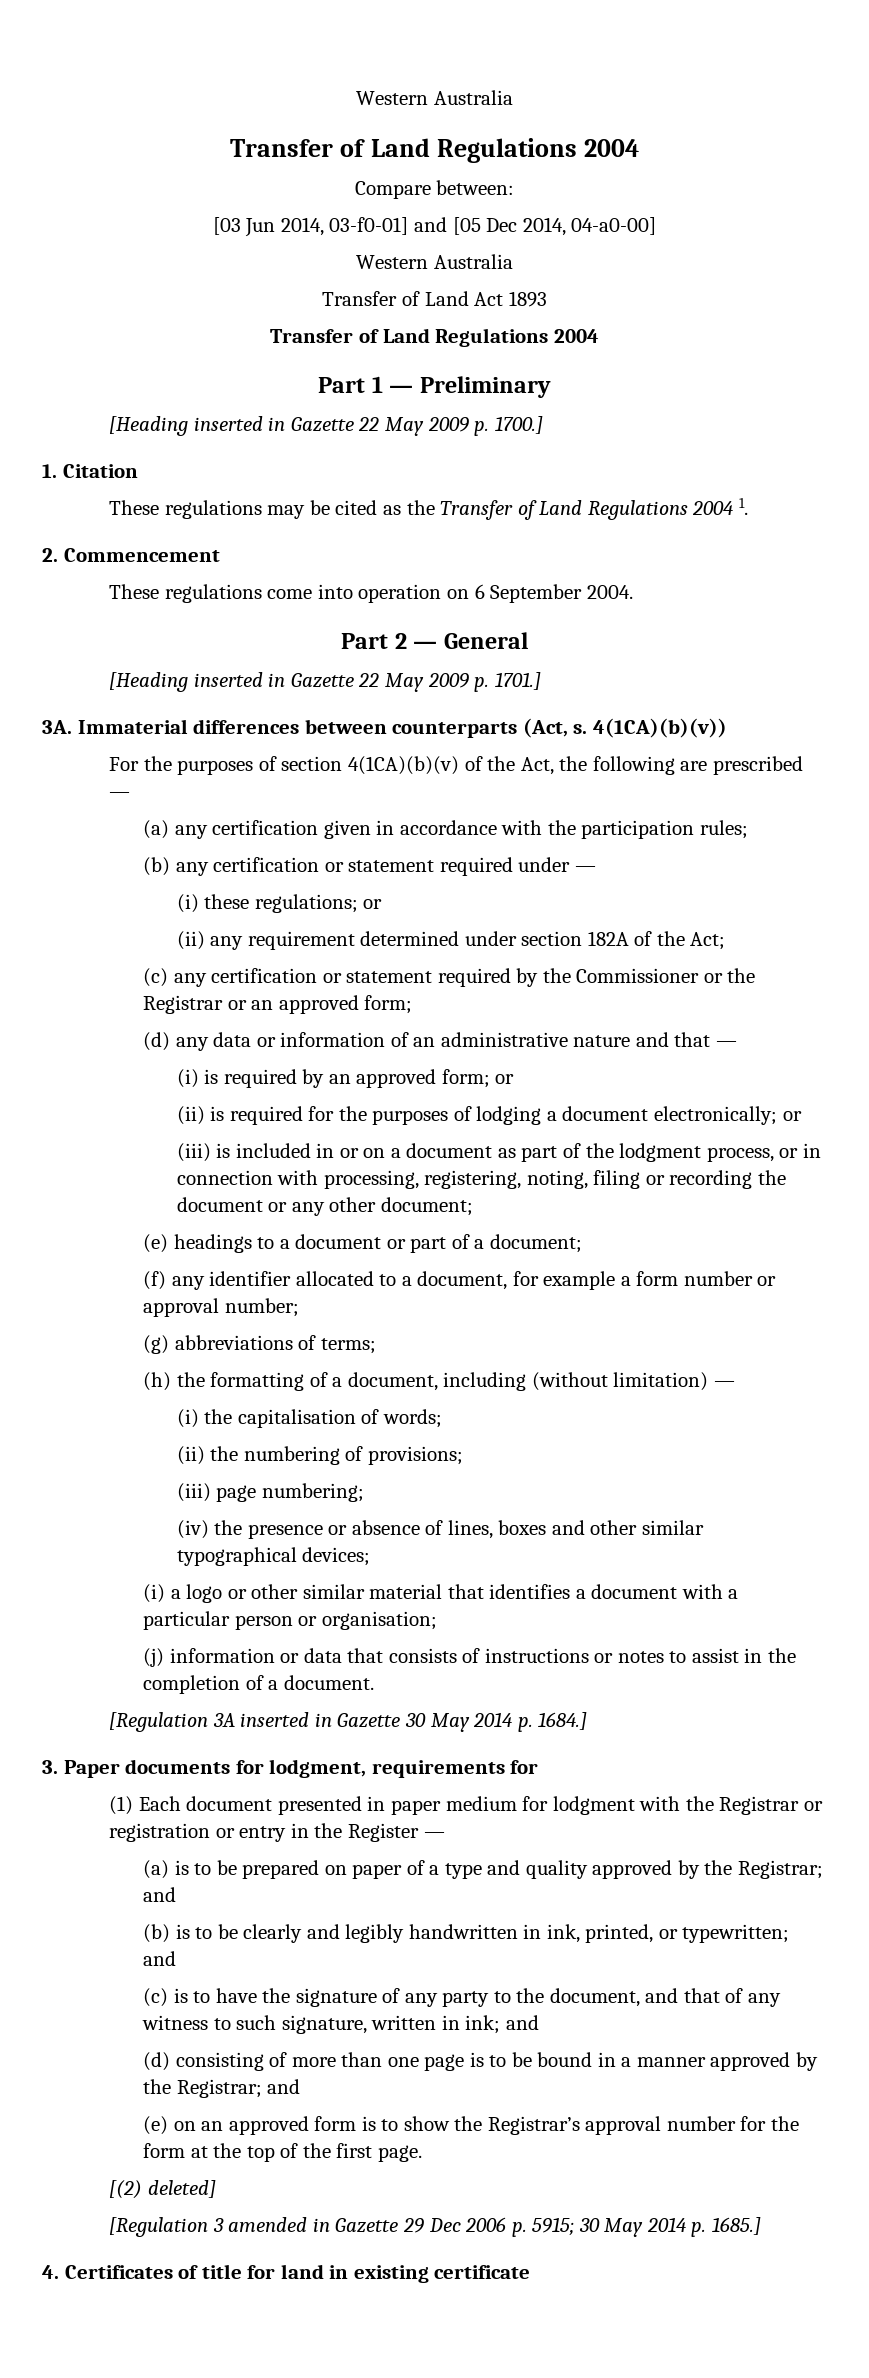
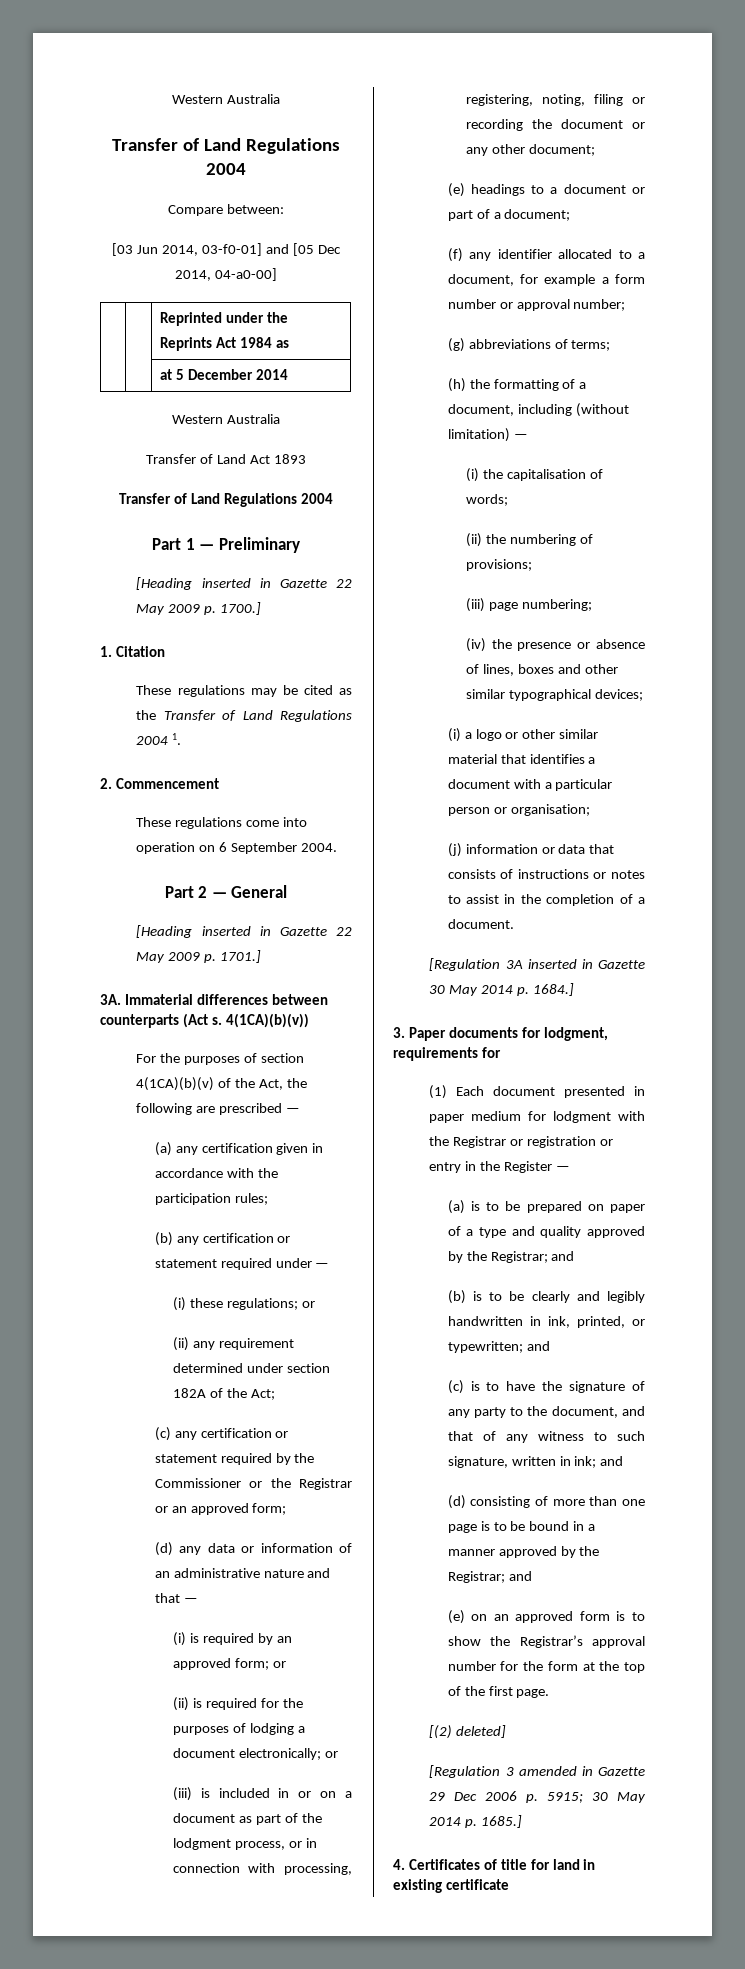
(657, 226) none -> [160,312,289,326] [160,337,289,351] [160,369,288,380] // | | Reprinted under the Reprints Act 1984 as // | | at 5 December 2014
[522,718,568,738] (Act, -> [182,1013,208,1028] (Act

